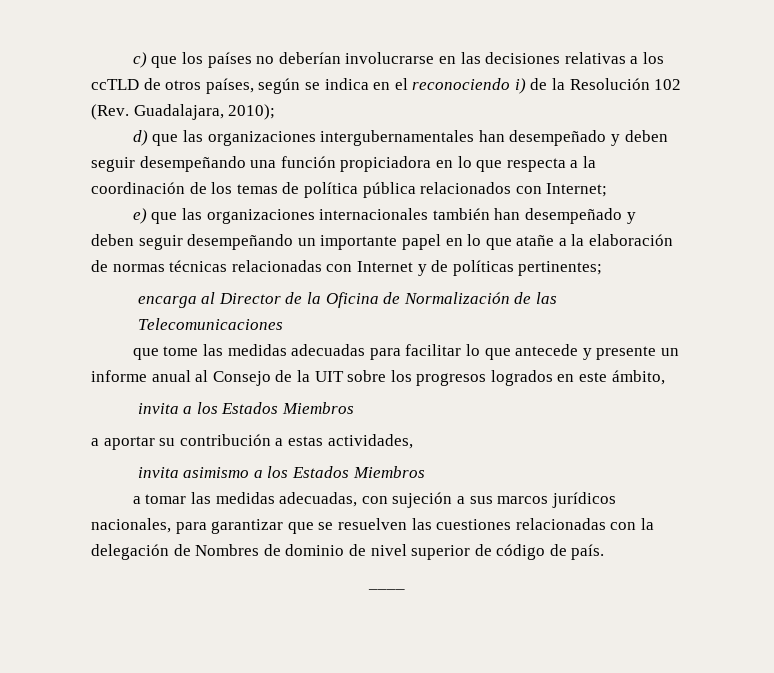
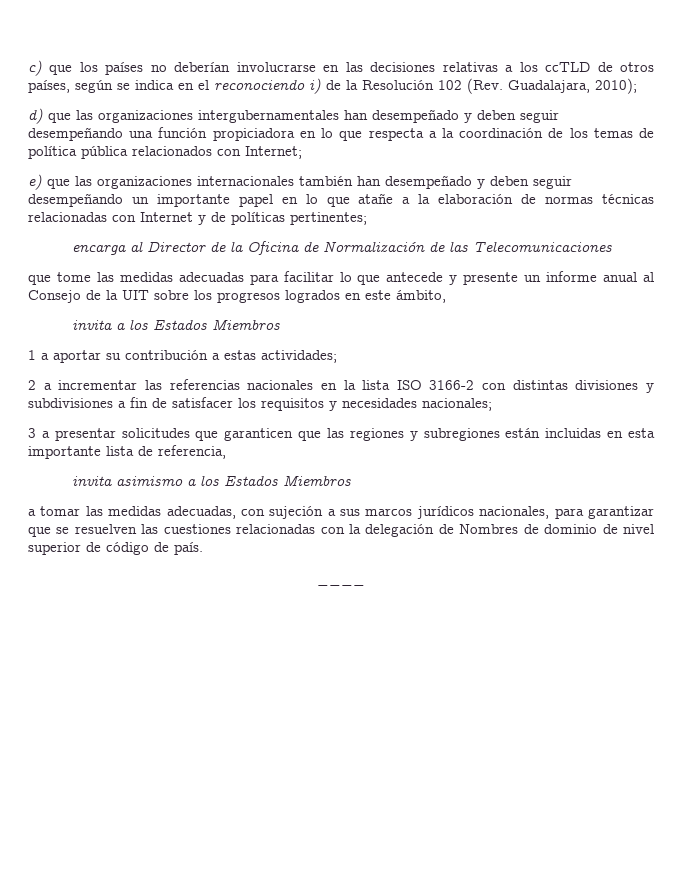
(355, 408) none -> [28,350,36,360] 1
[327,434,413,449] actividades, -> [261,350,337,363] [28,379,654,393] [28,397,492,411] [28,428,655,441] [28,445,226,459] actividades; // 2 a incrementar las referencias nacionales en la lista ISO 3166-2 con distintas divisiones y subdivisiones a fin de satisfacer los requisitos y necesidades nacionales; // 3 a presentar solicitudes que garanticen que las regiones y subregiones están incluidas en esta importante lista de referencia,

